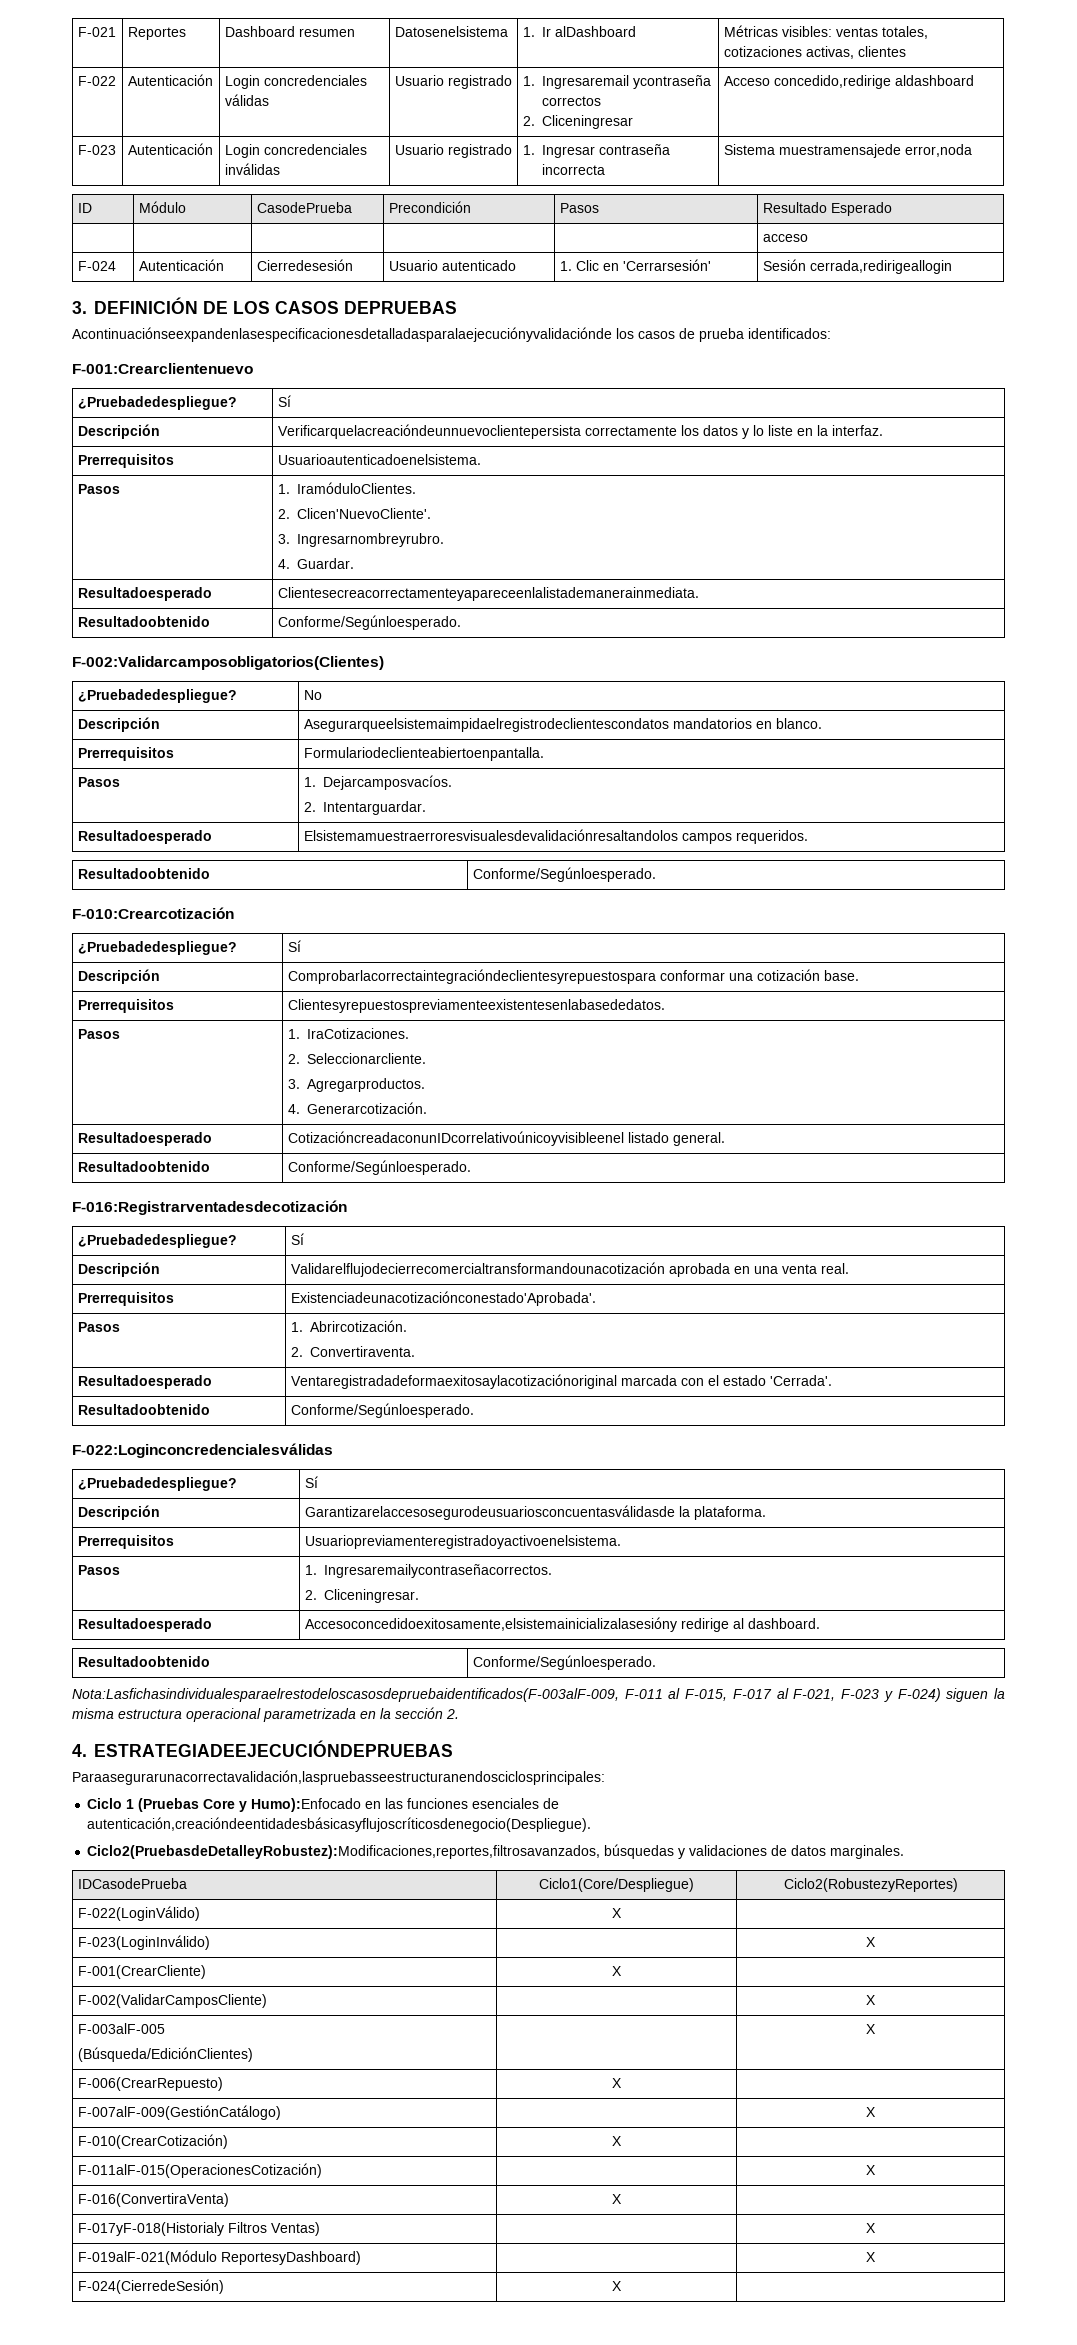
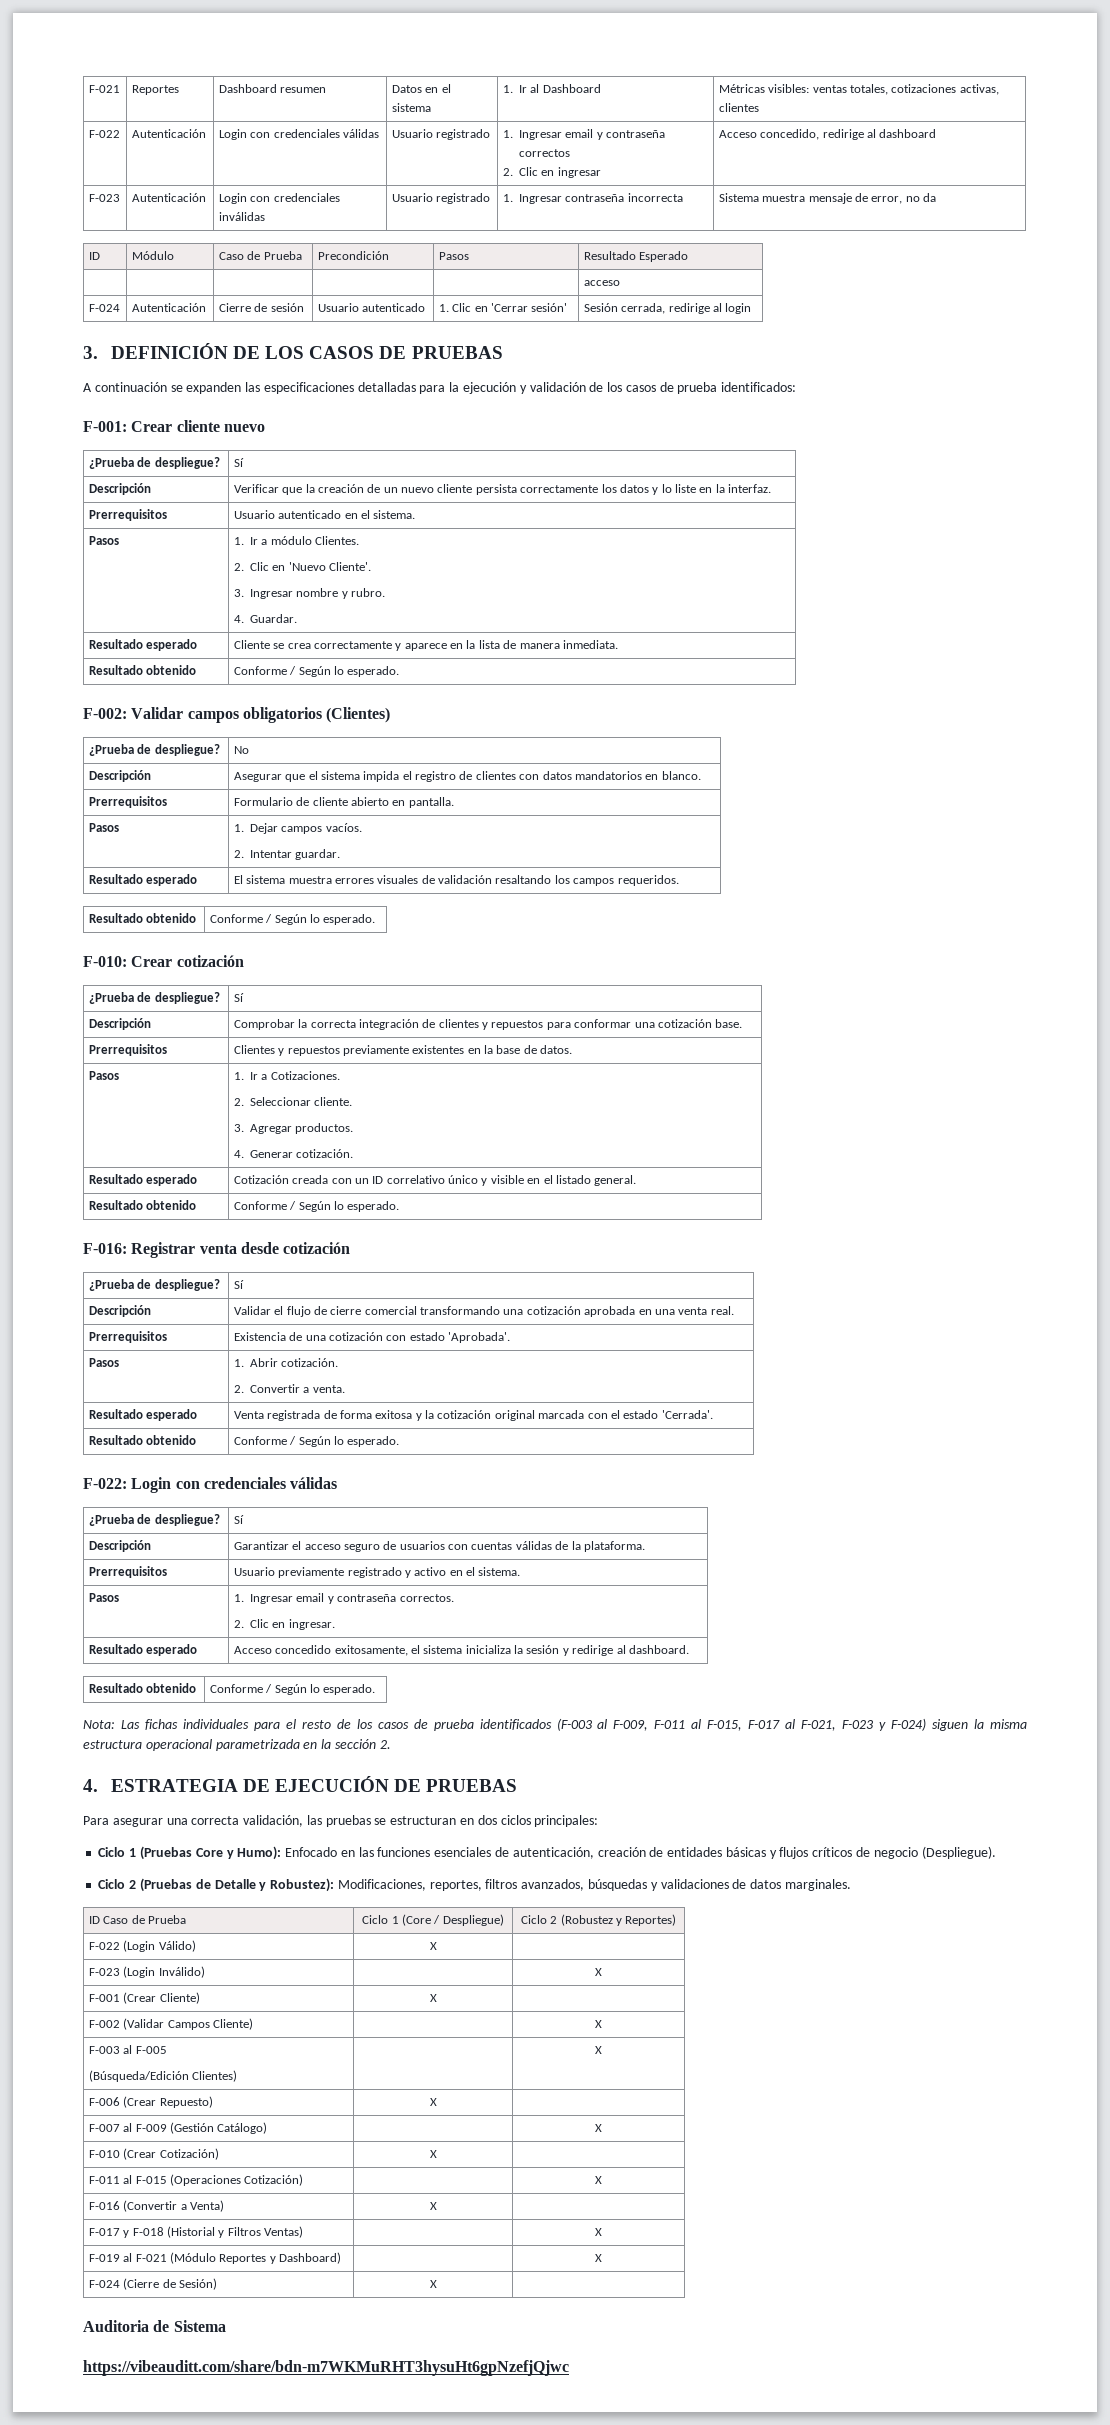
[394,26,508,37] [522,26,636,37] Datosenelsistema | 1. Ir alDashboard -> [391,84,451,93] [391,103,431,112] [502,84,601,93] Datos en el sistema | 1. Ir al Dashboard
[263,75,367,86] concredenciales -> [250,129,340,138] con credenciales
[541,75,711,89] [541,96,601,106] [522,115,633,129] [723,75,974,89] Ingresaremail ycontraseña correctos // 2. Cliceningresar | Acceso concedido,redirige aldashboard -> [519,129,666,140] [519,149,571,157] [502,167,601,178] [718,129,937,140] Ingresar email y contraseña correctos // 2. Clic en ingresar | Acceso concedido, redirige al dashboard
[263,144,367,155] concredenciales -> [250,193,340,202] con credenciales
[778,144,972,158] muestramensajede error,noda -> [762,193,937,204] muestra mensaje de error, no da
[256,202,352,213] CasodePrueba -> [218,251,302,260] Caso de Prueba
[256,259,353,271] Cierredesesión -> [218,303,304,312] Cierre de sesión
[622,259,711,271] 'Cerrarsesión' -> [490,303,568,312] 'Cerrar sesión'
[809,260,952,274] cerrada,redirigeallogin -> [621,303,752,314] cerrada, redirige al login
[344,301,457,314] [72,327,612,342] DEPRUEBAS // Acontinuaciónseexpandenlasespecificacionesdetalladasparalaejecuciónyvalidaciónde -> [379,346,503,359] [83,382,604,394] DE PRUEBAS // A continuación se expanden las especificaciones detalladas para la ejecución y validación de
[72,363,253,374] [77,396,237,410] [277,395,291,407] [77,424,160,439] [277,424,581,439] F-001:Crearclientenuevo // ¿Pruebadedespliegue? | Sí // Descripción | Verificarquelacreacióndeunnuevoclientepersista -> [83,420,265,432] [88,457,220,469] [233,458,244,467] [88,483,151,495] [233,484,517,495] F-001: Crear cliente nuevo // ¿Prueba de despliegue? | Sí // Descripción | Verificar que la creación de un nuevo cliente persista
[277,454,481,465] [77,484,120,494] [277,482,416,494] [277,508,431,519] [277,533,444,547] [277,558,354,569] [77,587,212,601] [277,587,699,601] [77,616,210,627] [277,615,461,630] [72,656,384,670] [77,689,237,703] [303,690,322,700] [77,717,160,732] [303,718,822,732] [77,747,174,761] [303,747,544,761] [77,777,120,787] [303,775,452,790] [303,801,426,815] [77,830,212,844] [303,829,808,844] [77,868,210,879] [472,867,656,882] [72,907,234,919] [77,941,237,955] [287,940,301,952] [77,969,160,984] [287,969,656,984] Usuarioautenticadoenelsistema. // Pasos | 1. IramóduloClientes. // 2. Clicen'NuevoCliente'. // 3. Ingresarnombreyrubro. // 4. Guardar. // Resultadoesperado | Clientesecreacorrectamenteyapareceenlalistademanerainmediata. // Resultadoobtenido | Conforme/Segúnloesperado. // F-002:Validarcamposobligatorios(Clientes) // ¿Pruebadedespliegue? | No // Descripción | Asegurarqueelsistemaimpidaelregistrodeclientescondatos mandatorios en blanco. // Prerrequisitos | Formulariodeclienteabiertoenpantalla. // Pasos | 1. Dejarcamposvacíos. // 2. Intentarguardar. // Resultadoesperado | Elsistemamuestraerroresvisualesdevalidaciónresaltandolos campos requeridos. // Resultadoobtenido | Conforme/Segúnloesperado. // F-010:Crearcotización // ¿Pruebadedespliegue? | Sí // Descripción | Comprobarlacorrectaintegracióndeclientesyrepuestospara -> [233,510,416,519] [88,536,119,545] [233,536,360,545] [233,562,372,571] [233,588,386,599] [233,614,298,623] [88,639,198,651] [233,640,618,651] [88,665,197,675] [233,666,400,677] [83,707,391,723] [88,744,220,756] [233,746,249,754] [88,770,151,782] [233,771,701,782] [88,796,167,808] [233,797,454,808] [88,823,119,832] [233,823,362,834] [233,849,341,860] [88,874,198,886] [233,875,679,886] [88,913,197,923] [209,914,376,925] [83,955,244,967] [88,992,220,1004] [233,993,244,1002] [88,1018,151,1030] [233,1019,571,1030] Usuario autenticado en el sistema. // Pasos | 1. Ir a módulo Clientes. // 2. Clic en 'Nuevo Cliente'. // 3. Ingresar nombre y rubro. // 4. Guardar. // Resultado esperado | Cliente se crea correctamente y aparece en la lista de manera inmediata. // Resultado obtenido | Conforme / Según lo esperado. // F-002: Validar campos obligatorios (Clientes) // ¿Prueba de despliegue? | No // Descripción | Asegurar que el sistema impida el registro de clientes con datos mandatorios en blanco. // Prerrequisitos | Formulario de cliente abierto en pantalla. // Pasos | 1. Dejar campos vacíos. // 2. Intentar guardar. // Resultado esperado | El sistema muestra errores visuales de validación resaltando los campos requeridos. // Resultado obtenido | Conforme / Según lo esperado. // F-010: Crear cotización // ¿Prueba de despliegue? | Sí // Descripción | Comprobar la correcta integración de clientes y repuestos para
[287,999,665,1013] [77,1029,120,1039] [287,1028,409,1039] [287,1053,426,1064] [287,1078,425,1092] [287,1102,427,1114] [77,1132,212,1146] [287,1131,725,1146] [77,1161,210,1172] [287,1160,471,1175] [72,1200,347,1215] [77,1234,237,1248] [290,1233,304,1245] [77,1262,160,1277] [290,1262,665,1277] Clientesyrepuestospreviamenteexistentesenlabasededatos. // Pasos | 1. IraCotizaciones. // 2. Seleccionarcliente. // 3. Agregarproductos. // 4. Generarcotización. // Resultadoesperado | CotizacióncreadaconunIDcorrelativoúnicoyvisibleenel listado general. // Resultadoobtenido | Conforme/Segúnloesperado. // F-016:Registrarventadesdecotización // ¿Pruebadedespliegue? | Sí // Descripción | Validarelflujodecierrecomercialtransformandounacotización -> [233,1045,573,1056] [88,1071,119,1080] [233,1071,340,1080] [233,1097,353,1106] [233,1123,354,1134] [233,1149,354,1158] [88,1174,198,1186] [233,1175,637,1186] [88,1200,197,1210] [233,1201,400,1212] [83,1242,351,1258] [88,1279,220,1291] [233,1280,244,1289] [88,1305,151,1317] [233,1306,581,1317] Clientes y repuestos previamente existentes en la base de datos. // Pasos | 1. Ir a Cotizaciones. // 2. Seleccionar cliente. // 3. Agregar productos. // 4. Generar cotización. // Resultado esperado | Cotización creada con un ID correlativo único y visible en el listado general. // Resultado obtenido | Conforme / Según lo esperado. // F-016: Registrar venta desde cotización // ¿Prueba de despliegue? | Sí // Descripción | Validar el flujo de cierre comercial transformando una cotización
[290,1291,596,1306] [77,1322,120,1332] [290,1320,407,1332] [290,1346,415,1357] [77,1375,212,1389] [290,1374,617,1389] Existenciadeunacotizaciónconestado'Aprobada'. // Pasos | 1. Abrircotización. // 2. Convertiraventa. // Resultadoesperado | Ventaregistradadeformaexitosaylacotizaciónoriginal -> [233,1332,511,1343] [88,1358,119,1367] [233,1358,339,1367] [233,1384,345,1393] [88,1409,198,1421] [233,1410,535,1421] Existencia de una cotización con estado 'Aprobada'. // Pasos | 1. Abrir cotización. // 2. Convertir a venta. // Resultado esperado | Venta registrada de forma exitosa y la cotización original
[77,1404,210,1415] [290,1403,474,1418] [72,1443,333,1458] [77,1477,237,1491] [304,1476,318,1488] [77,1505,160,1520] [304,1505,766,1520] [77,1535,174,1549] [304,1535,621,1549] [77,1565,120,1575] [304,1564,552,1578] [304,1589,419,1603] [77,1618,212,1632] [304,1617,820,1632] [77,1656,210,1667] [472,1655,656,1670] [72,1688,619,1702] Resultadoobtenido | Conforme/Segúnloesperado. // F-022:Loginconcredencialesválidas // ¿Pruebadedespliegue? | Sí // Descripción | Garantizarelaccesosegurodeusuariosconcuentasválidasde la plataforma. // Prerrequisitos | Usuariopreviamenteregistradoyactivoenelsistema. // Pasos | 1. Ingresaremailycontraseñacorrectos. // 2. Cliceningresar. // Resultadoesperado | Accesoconcedidoexitosamente,elsistemainicializalasesióny redirige al dashboard. // Resultadoobtenido | Conforme/Segúnloesperado. // Nota:Lasfichasindividualesparaelrestodeloscasosdepruebaidentificados(F-003alF-009, -> [88,1435,197,1445] [233,1436,400,1447] [83,1477,338,1493] [88,1514,220,1526] [233,1515,244,1524] [88,1540,151,1552] [233,1541,645,1552] [88,1566,167,1578] [233,1567,521,1578] [88,1593,119,1602] [233,1593,454,1604] [233,1619,335,1630] [88,1644,198,1656] [233,1645,689,1656] [88,1683,197,1693] [209,1684,376,1695] [83,1718,649,1731] Resultado obtenido | Conforme / Según lo esperado. // F-022: Login con credenciales válidas // ¿Prueba de despliegue? | Sí // Descripción | Garantizar el acceso seguro de usuarios con cuentas válidas de la plataforma. // Prerrequisitos | Usuario previamente registrado y activo en el sistema. // Pasos | 1. Ingresar email y contraseña correctos. // 2. Clic en ingresar. // Resultado esperado | Acceso concedido exitosamente, el sistema inicializa la sesión y redirige al dashboard. // Resultado obtenido | Conforme / Según lo esperado. // Nota: Las fichas individuales para el resto de los casos de prueba identificados (F-003 al F-009,
[94,1740,453,1757] [72,1770,605,1785] ESTRATEGIADEEJECUCIÓNDEPRUEBAS // Paraasegurarunacorrectavalidación,laspruebasseestructuranendosciclosprincipales: -> [110,1776,518,1792] [83,1815,599,1827] ESTRATEGIA DE EJECUCIÓN DE PRUEBAS // Para asegurar una correcta validación, las pruebas se estructuran en dos ciclos principales:
[251,1798,362,1812] Humo):Enfocado -> [237,1846,338,1860] Humo): Enfocado
[87,1817,592,1832] [87,1845,601,1859] autenticación,creacióndeentidadesbásicasyflujoscríticosdenegocio(Despliegue). // Ciclo2(PruebasdeDetalleyRobustez):Modificaciones,reportes,filtrosavanzados, -> [512,1846,996,1859] [98,1878,585,1892] autenticación, creación de entidades básicas y flujos críticos de negocio (Despliegue). // Ciclo 2 (Pruebas de Detalle y Robustez): Modificaciones, reportes, filtros avanzados,
[77,1878,187,1889] [539,1878,694,1892] [783,1878,958,1892] [77,1906,200,1921] [612,1908,622,1918] [77,1935,210,1950] [866,1937,876,1947] [77,1965,206,1979] [612,1966,622,1976] [77,1994,267,2008] [866,1995,876,2005] [77,2023,165,2034] [77,2047,253,2062] [866,2024,876,2034] [77,2077,223,2091] [612,2078,622,2088] [77,2105,281,2120] [866,2107,876,2117] [77,2134,228,2149] [612,2136,622,2146] [77,2163,322,2178] [866,2165,876,2175] [77,2193,229,2207] [612,2194,622,2204] [77,2222,320,2236] [866,2223,876,2233] [77,2250,361,2265] [866,2252,876,2262] [77,2279,224,2294] [612,2281,622,2291] IDCasodePrueba | Ciclo1(Core/Despliegue) | Ciclo2(RobustezyReportes) // F-022(LoginVálido) | X | // F-023(LoginInválido) | | X // F-001(CrearCliente) | X | // F-002(ValidarCamposCliente) | | X // F-003alF-005 // (Búsqueda/EdiciónClientes) | | X // F-006(CrearRepuesto) | X | // F-007alF-009(GestiónCatálogo) | | X // F-010(CrearCotización) | X | // F-011alF-015(OperacionesCotización) | | X // F-016(ConvertiraVenta) | X | // F-017yF-018(Historialy Filtros Ventas) | | X // F-019alF-021(Módulo ReportesyDashboard) | | X // F-024(CierredeSesión) | X | -> [88,1915,186,1924] [362,1914,504,1926] [520,1914,677,1926] [88,1940,196,1952] [429,1942,437,1950] [88,1966,205,1978] [595,1968,602,1976] [88,1992,200,2004] [429,1994,437,2002] [88,2018,253,2030] [595,2020,602,2028] [88,2045,167,2054] [88,2070,238,2082] [595,2046,602,2054] [88,2096,213,2108] [429,2098,437,2106] [88,2122,268,2134] [595,2124,602,2132] [88,2148,219,2160] [429,2150,437,2158] [88,2174,304,2186] [595,2176,602,2184] [88,2200,224,2212] [429,2202,437,2210] [88,2226,304,2238] [595,2228,602,2236] [88,2252,342,2264] [595,2254,602,2262] [88,2278,217,2290] [429,2280,437,2288] [83,2320,226,2332] [83,2360,569,2376] ID Caso de Prueba | Ciclo 1 (Core / Despliegue) | Ciclo 2 (Robustez y Reportes) // F-022 (Login Válido) | X | // F-023 (Login Inválido) | | X // F-001 (Crear Cliente) | X | // F-002 (Validar Campos Cliente) | | X // F-003 al F-005 // (Búsqueda/Edición Clientes) | | X // F-006 (Crear Repuesto) | X | // F-007 al F-009 (Gestión Catálogo) | | X // F-010 (Crear Cotización) | X | // F-011 al F-015 (Operaciones Cotización) | | X // F-016 (Convertir a Venta) | X | // F-017 y F-018 (Historial y Filtros Ventas) | | X // F-019 al F-021 (Módulo Reportes y Dashboard) | | X // F-024 (Cierre de Sesión) | X | // Auditoria de Sistema // https://vibeauditt.com/share/bdn-m7WKMuRHT3hysuHt6gpNzefjQjwc

